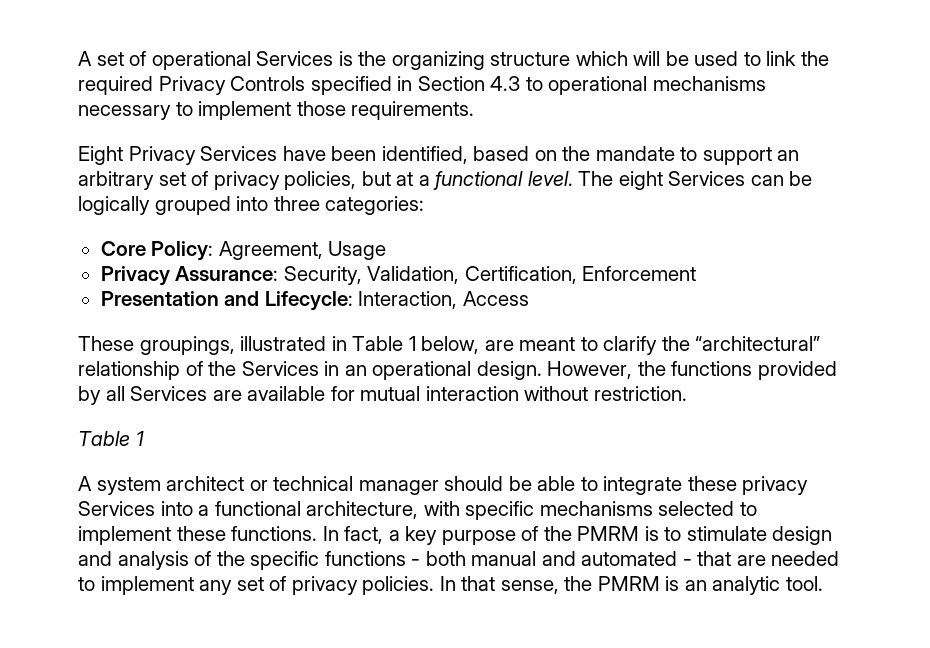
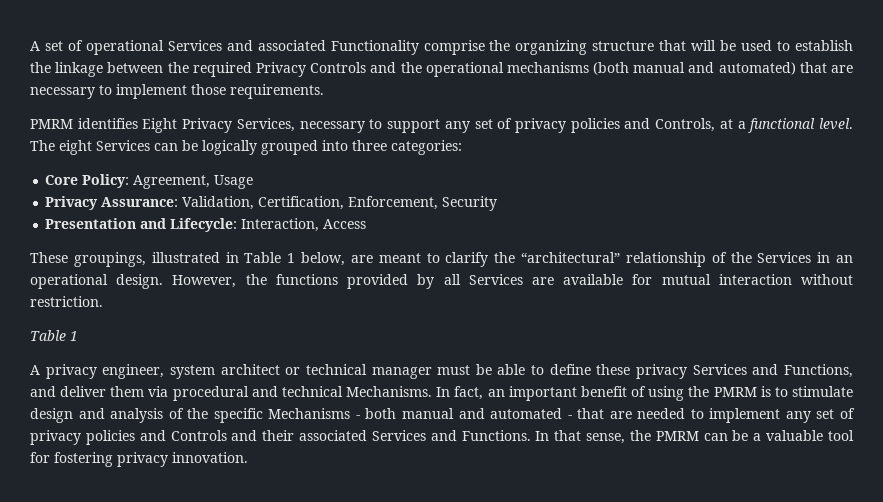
[338,51,353,66] is -> [226,40,485,55] and associated Functionality comprise
[575,51,628,66] which -> [659,40,687,51] that
[766,51,830,66] [78,76,766,95] link the required Privacy Controls specified in Section 4.3 to operational mechanisms -> [795,40,854,51] [30,62,853,77] establish the linkage between the required Privacy Controls and the operational mechanisms (both manual and automated) that are
[78,146,800,165] [78,171,391,190] Eight Privacy Services have been identified, based on the mandate to support an arbitrary set of privacy policies, but -> [30,118,716,133] PMRM identifies Eight Privacy Services, necessary to support any set of privacy policies and Controls,
[283,266,362,285] Security, -> (179, 202) none
[582,266,697,281] Enforcement -> [348,196,498,211] Enforcement, Security
(92, 483) none -> [45,364,165,379] privacy engineer,
[444,476,504,491] should -> [437,365,471,375] must
[603,476,683,495] integrate -> [549,364,591,375] define
[160,501,757,520] [78,526,539,545] into a functional architecture, with specific mechanisms selected to implement these functions. In fact, a key purpose of -> [752,364,853,378] [30,386,685,401] and Functions, and deliver them via procedural and technical Mechanisms. In fact, an important benefit of using
[324,551,406,566] functions -> [268,408,351,419] Mechanisms
[362,576,435,595] policies. -> [85,430,531,445] policies and Controls and their associated Services and Functions.
[665,576,824,595] is an analytic tool. -> [703,430,855,441] [30,452,248,467] can be a valuable tool for fostering privacy innovation.

